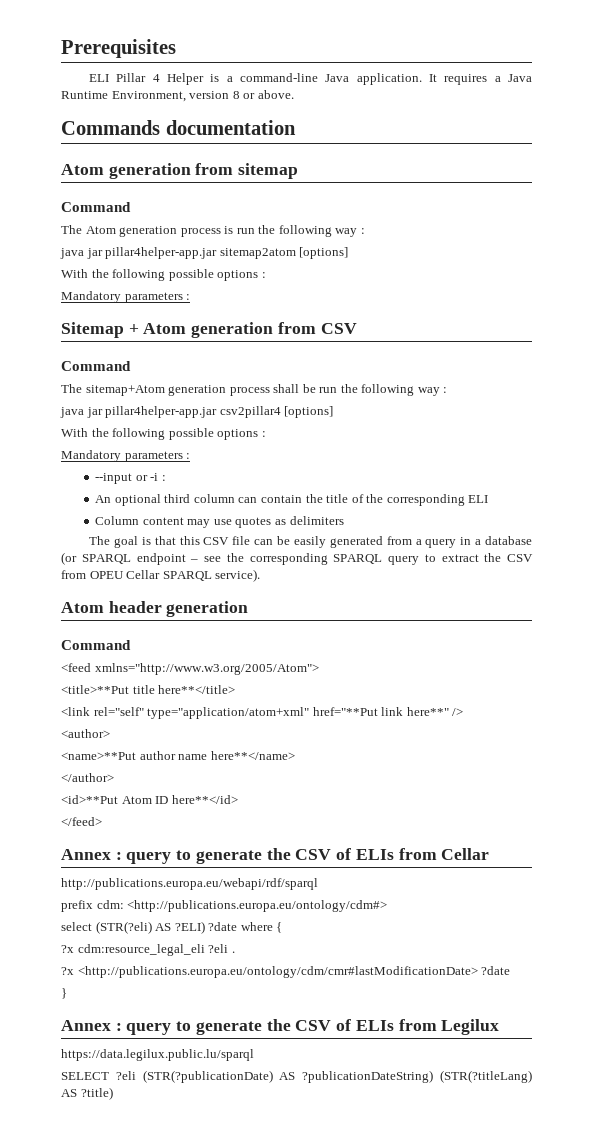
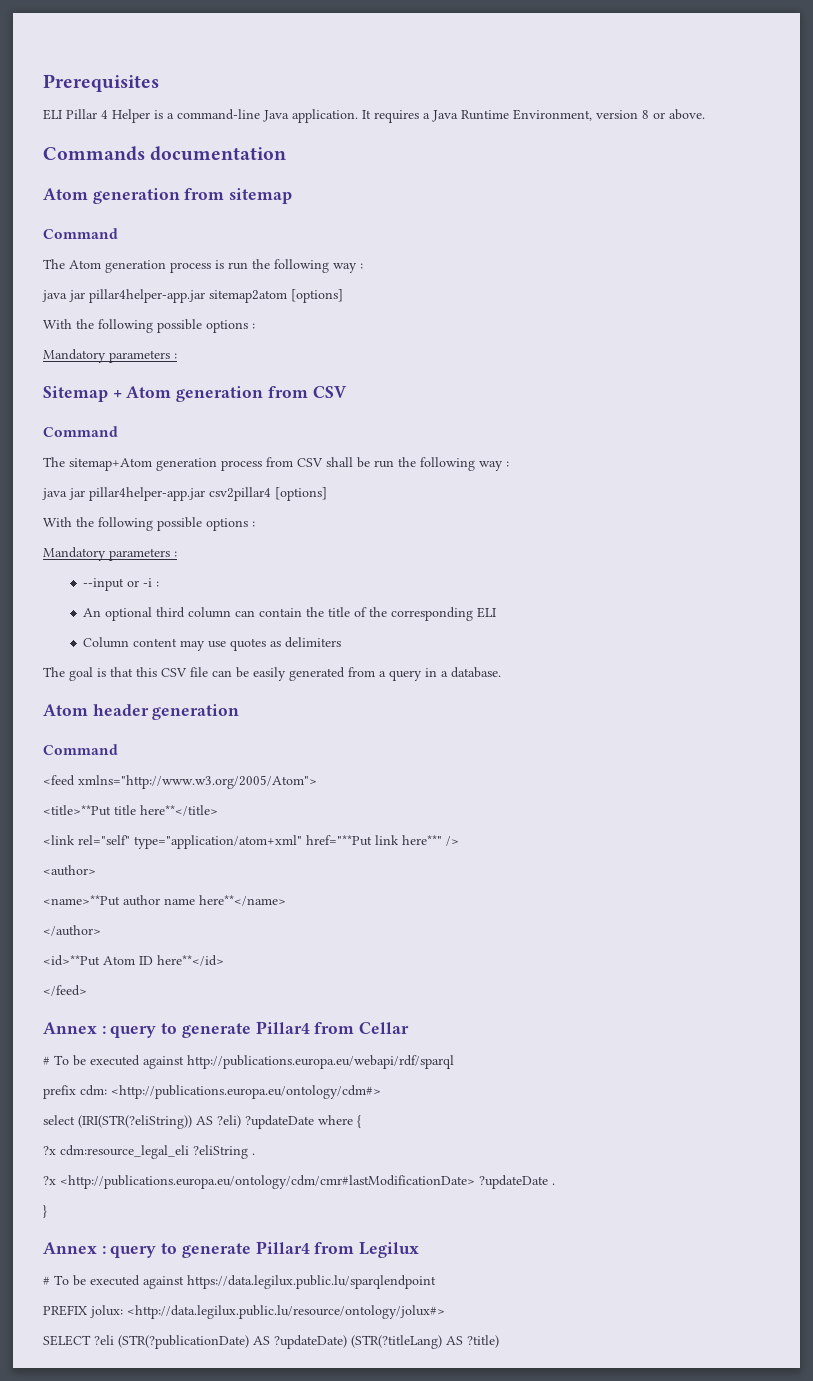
(270, 391) none -> [266,457,323,467] from CSV
[484,536,532,545] [61,552,533,565] [61,569,261,582] database (or SPARQL endpoint – see the corresponding SPARQL query to extract the CSV from OPEU Cellar SPARQL service). -> [451,667,501,678] database.
[266,848,490,860] the CSV of ELIs from Cellar // -> [255,1021,410,1034] [43,1055,184,1069] Pillar4 from Cellar // # To be executed against
[95,921,238,934] (STR(?eli) AS ?ELI) ?date -> [78,1115,314,1129] (IRI(STR(?eliString)) AS ?eli) ?updateDate
[208,944,229,953] ?eli -> [193,1145,248,1159] ?eliString
[481,966,511,975] ?date -> [479,1175,555,1189] ?updateDate .
[266,1019,500,1035] [61,1049,254,1061] the CSV of ELIs from Legilux // https://data.legilux.public.lu/sparql -> [255,1241,420,1258] [43,1275,436,1289] [43,1305,445,1319] Pillar4 from Legilux // # To be executed against https://data.legilux.public.lu/sparqlendpoint // PREFIX jolux: <http://data.legilux.public.lu/resource/ontology/jolux#>
[302,1070,434,1083] ?publicationDateString) -> [274,1335,347,1349] ?updateDate)

